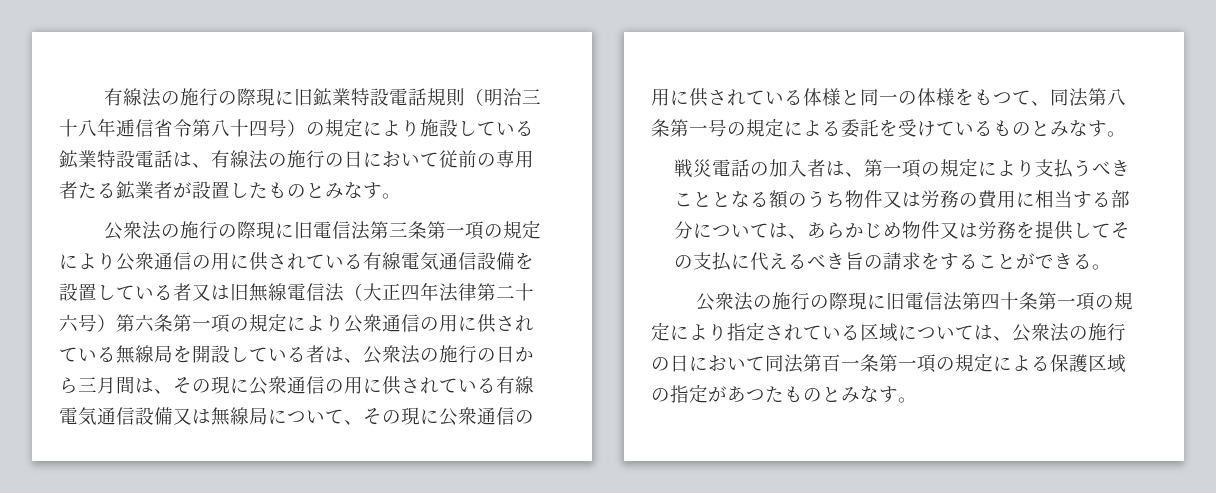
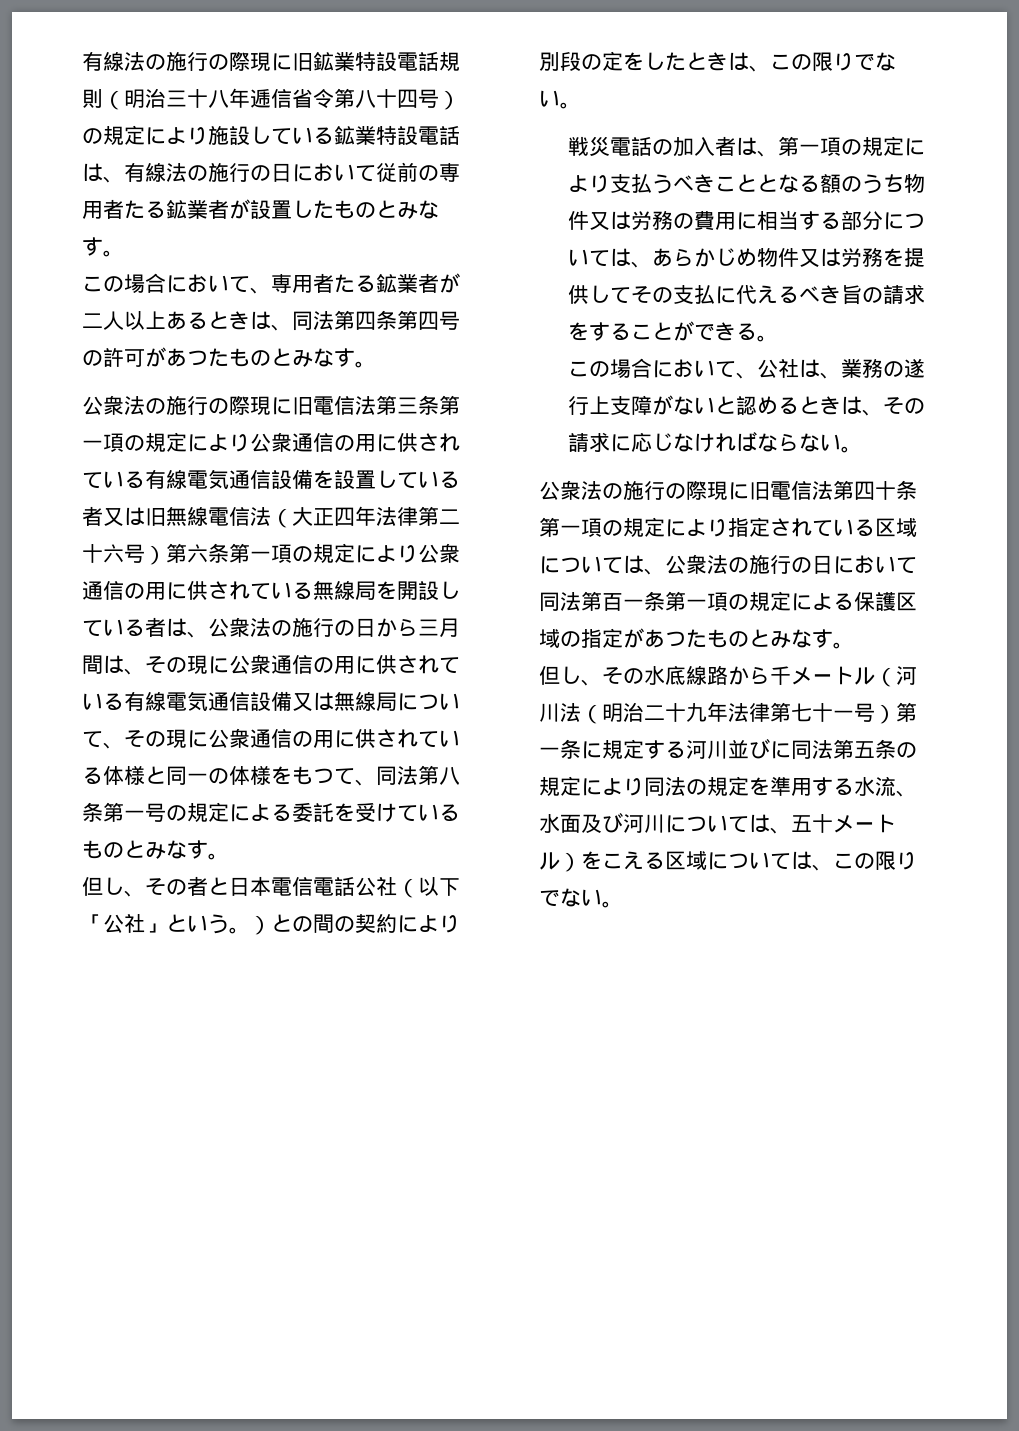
(401, 196) none -> [82,273,460,294] [82,310,460,331] [82,347,376,368] // この場合において、専用者たる鉱業者が二人以上あるときは、同法第四条第四号の許可があつたものとみなす。
(1126, 134) none -> [82,876,460,898] [82,913,460,935] [539,51,896,72] [539,90,581,109] // 但し、その者と日本電信電話公社（以下「公社」という。）との間の契約により別段の定をしたときは、この限りでない。
(1112, 267) none -> [568,358,926,379] [568,395,926,416] [568,432,863,453] // この場合において、公社は、業務の遂行上支障がないと認めるときは、その請求に応じなければならない。
(917, 400) none -> [539,665,917,687] [539,702,917,724] [539,739,917,760] [539,776,917,797] [539,813,896,834] [539,851,917,872] [539,888,623,908] // 但し、その水底線路から千メートル（河川法（明治二十九年法律第七十一号）第一条に規定する河川並びに同法第五条の規定により同法の規定を準用する水流、水面及び河川については、五十メートル）をこえる区域については、この限りでない。

